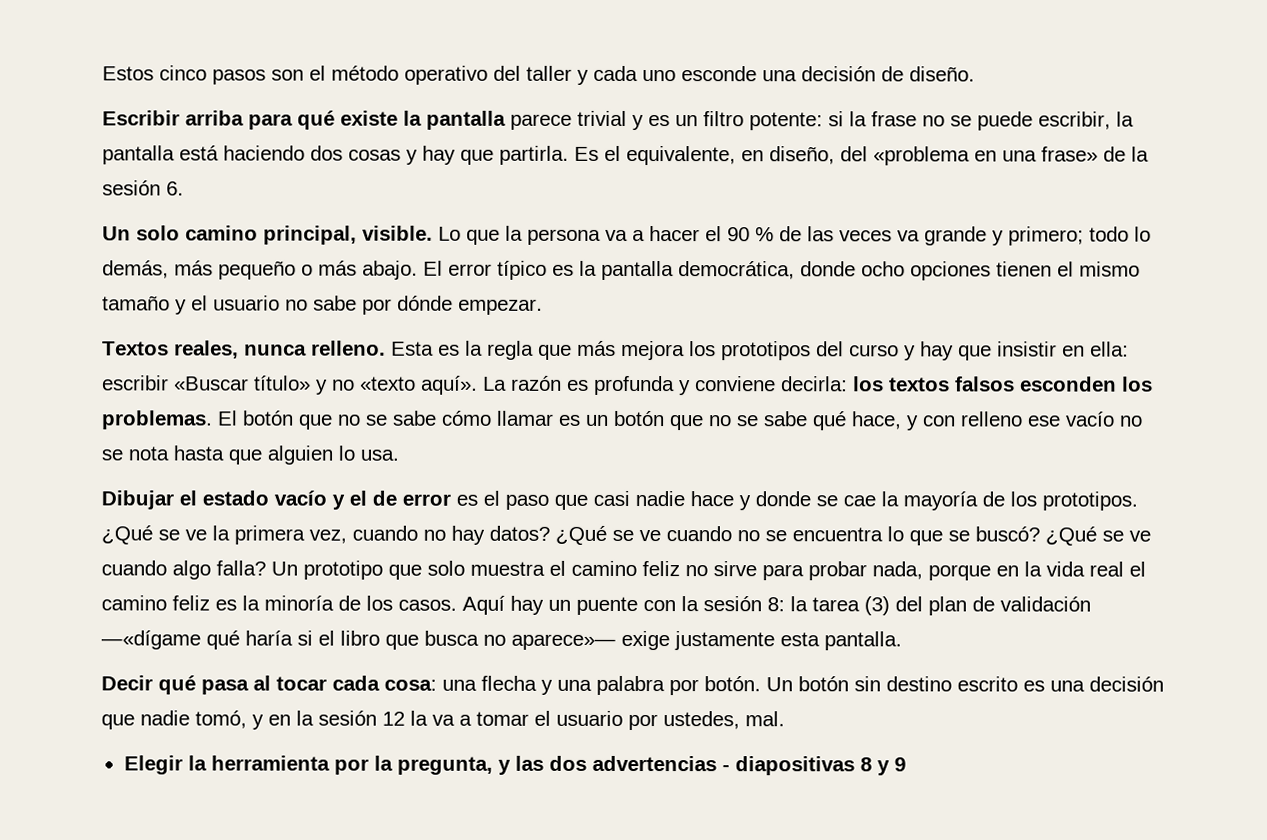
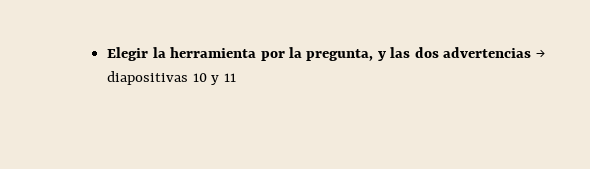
[102,65,975,85] [102,110,1134,131] [102,145,1149,166] [102,180,184,196] [102,225,1151,246] [102,260,1140,281] [102,295,543,315] [102,340,1129,361] [102,375,1153,396] [101,410,1143,431] [101,445,399,465] [101,490,1138,511] [101,525,1151,546] [101,560,1146,581] [101,595,1091,616] [101,630,902,651] [101,675,1164,696] [101,710,785,731] Estos cinco pasos son el método operativo del taller y cada uno esconde una decisión de diseño. // Escribir arriba para qué existe la pantalla parece trivial y es un filtro potente: si la frase no se puede escribir, la pantalla está haciendo dos cosas y hay que partirla. Es el equivalente, en diseño, del «problema en una frase» de la sesión 6. // Un solo camino principal, visible. Lo que la persona va a hacer el 90 % de las veces va grande y primero; todo lo demás, más pequeño o más abajo. El error típico es la pantalla democrática, donde ocho opciones tienen el mismo tamaño y el usuario no sabe por dónde empezar. // Textos reales, nunca relleno. Esta es la regla que más mejora los prototipos del curso y hay que insistir en ella: escribir «Buscar título» y no «texto aquí». La razón es profunda y conviene decirla: los textos falsos esconden los problemas. El botón que no se sabe cómo llamar es un botón que no se sabe qué hace, y con relleno ese vacío no se nota hasta que alguien lo usa. // Dibujar el estado vacío y el de error es el paso que casi nadie hace y donde se cae la mayoría de los prototipos. ¿Qué se ve la primera vez, cuando no hay datos? ¿Qué se ve cuando no se encuentra lo que se buscó? ¿Qué se ve cuando algo falla? Un prototipo que solo muestra el camino feliz no sirve para probar nada, porque en la vida real el camino feliz es la minoría de los casos. Aquí hay un puente con la sesión 8: la tarea (3) del plan de validación —«dígame qué haría si el libro que busca no aparece»— exige justamente esta pantalla. // Decir qué pasa al tocar cada cosa: una flecha y una palabra por botón. Un botón sin destino escrito es una decisión que nadie tomó, y en la sesión 12 la va a tomar el usuario por ustedes, mal. // -> (107, 54) none
[721,756,906,776] - diapositivas 8 y 9 -> [535,49,545,58] [107,71,236,85] → diapositivas 10 y 11

